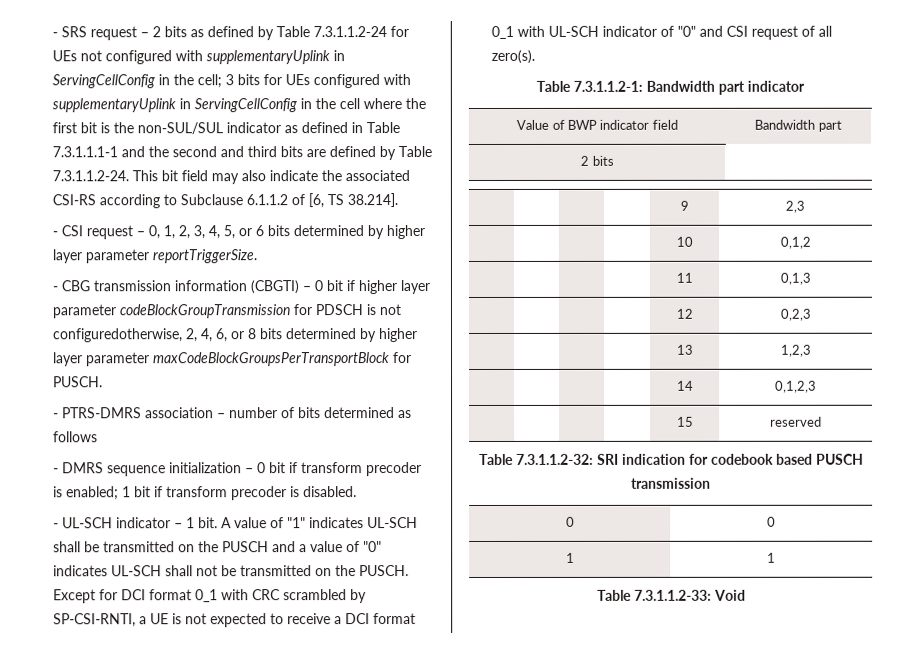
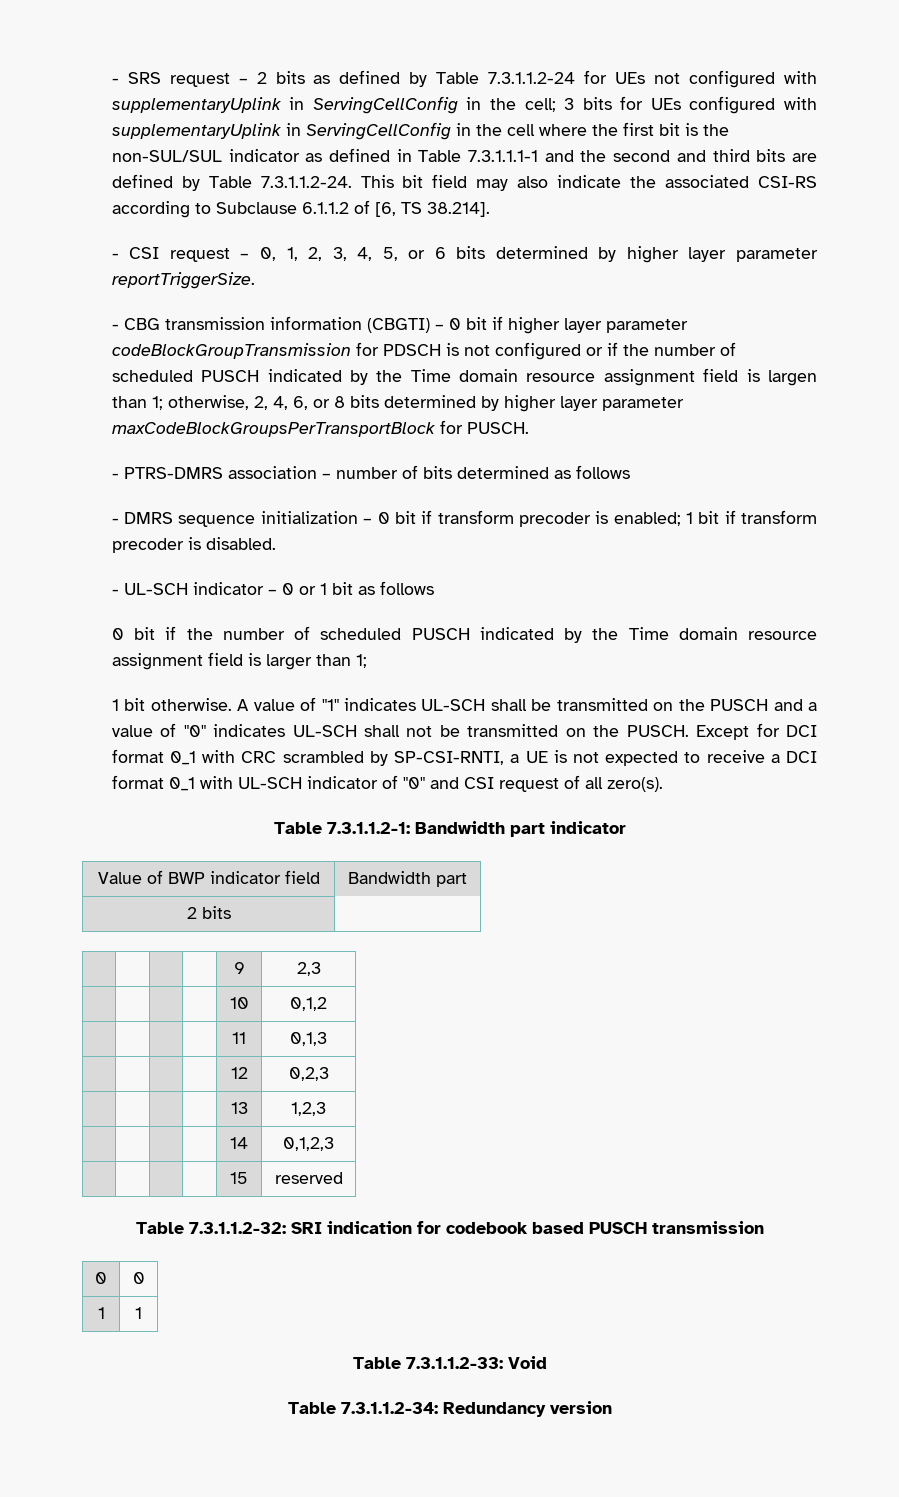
[51,328,183,343] configuredotherwise, -> [494,342,736,360] [111,368,817,386] [111,395,249,410] configured or if the number of scheduled PUSCH indicated by the Time domain resource assignment field is largen than 1; otherwise,
[185,517,218,529] 1 bit. -> [281,581,434,595] [111,626,817,643] [111,652,367,670] [111,698,232,711] 0 or 1 bit as follows // 0 bit if the number of scheduled PUSCH indicated by the Time domain resource assignment field is larger than 1; // 1 bit otherwise.
(746, 595) none -> [287,1401,612,1417] // Table 7.3.1.1.2-34: Redundancy version

